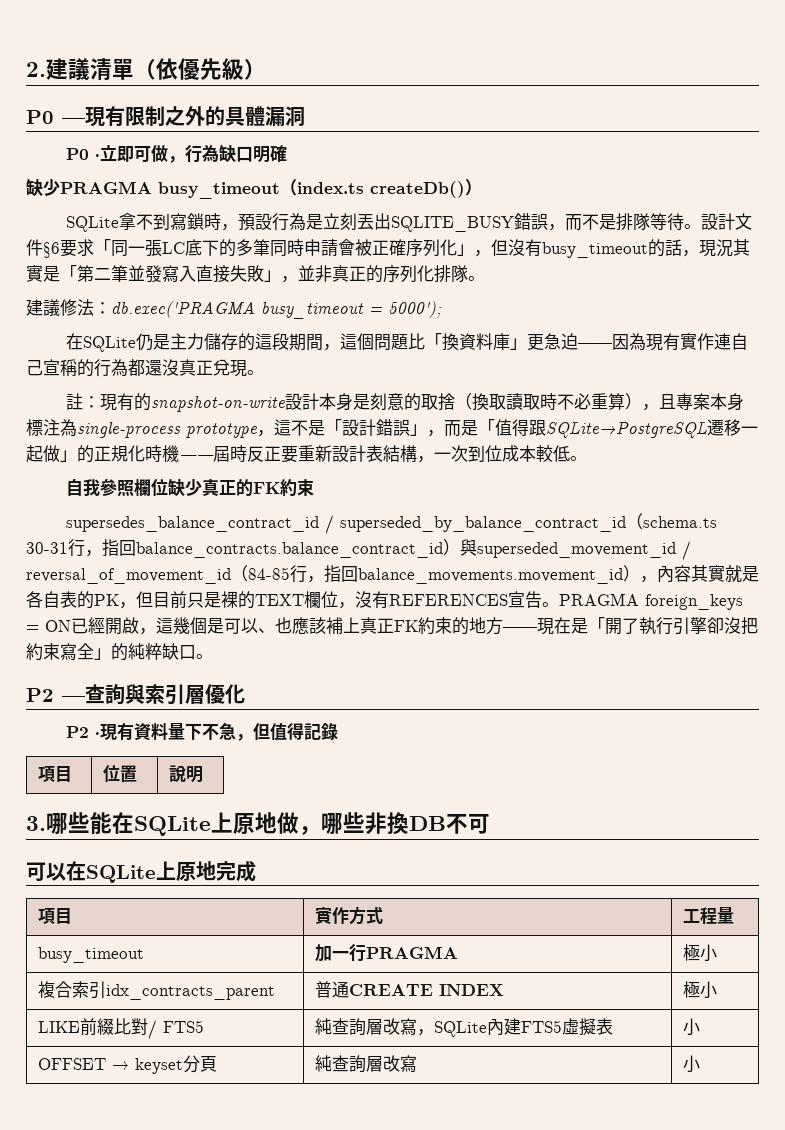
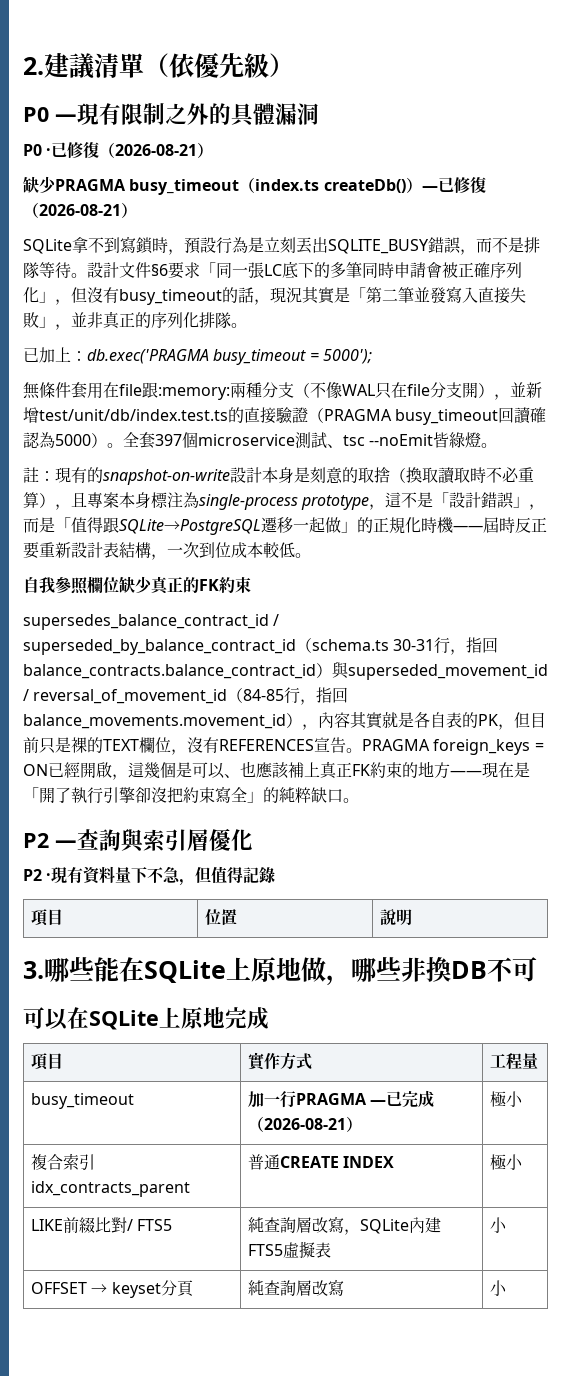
[99,145,287,163] 立即可做，行為缺口明確 -> [51,141,214,158] 已修復（2026-08-21）
(482, 187) none -> [421,176,486,193] [23,202,137,218] —已修復（2026-08-21）
[26,299,94,316] 建議修法 -> [23,347,71,363] 已加上
[65,333,748,352] [26,359,247,377] 在SQLite仍是主力儲存的這段期間，這個問題比「換資料庫」更急迫——因為現有實作連自己宣稱的行為都還沒真正兌現 -> [23,382,542,400] [23,407,547,425] [23,432,482,449] 無條件套用在file跟:memory:兩種分支（不像WAL只在file分支開），並新增test/unit/db/index.test.ts的直接驗證（PRAGMA busy_timeout回讀確認為5000）。全套397個microservice測試、tsc --noEmit皆綠燈
(459, 952) none -> [370,1090,435,1108] [247,1116,362,1132] —已完成（2026-08-21）

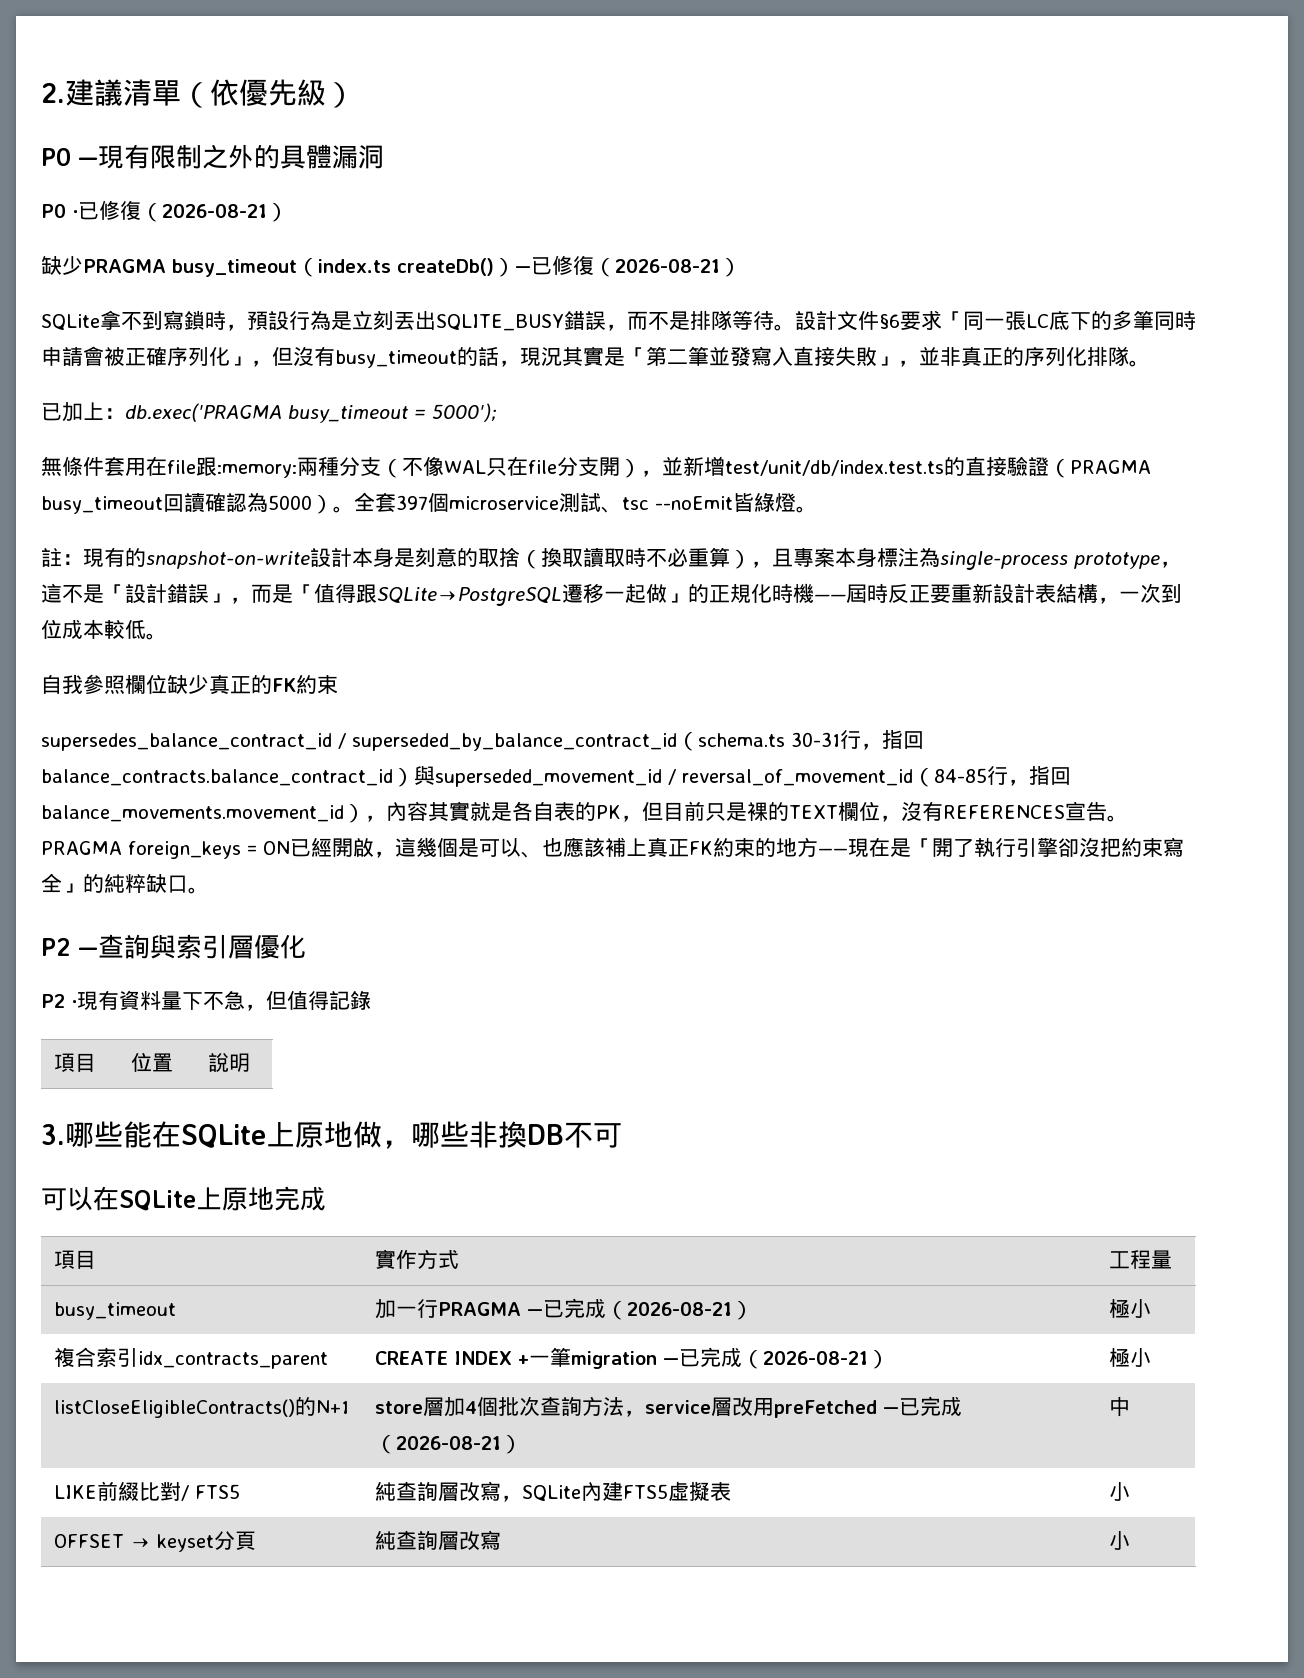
[247,1154,280,1170] 普通 -> (329, 1360) none
[489,1154,523,1170] | 極小 -> [518,1347,890,1369] [1109,1348,1152,1367] [54,1397,350,1418] [375,1396,963,1418] [375,1434,523,1454] [1109,1396,1131,1417] +一筆migration —已完成（2026-08-21） | 極小 // listCloseEligibleContracts()的N+1 | store層加4個批次查詢方法，service層改用preFetched —已完成（2026-08-21） | 中

